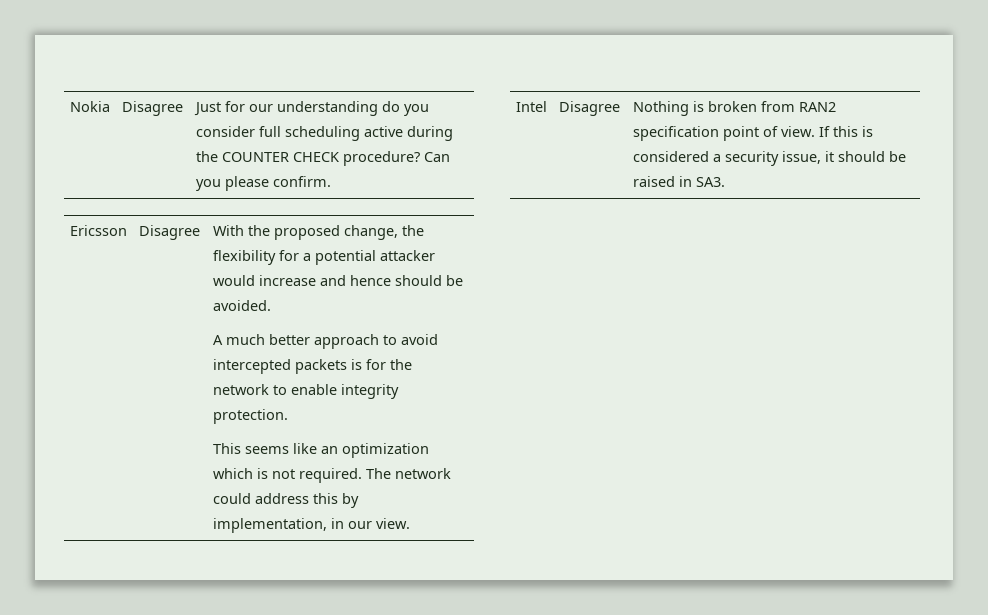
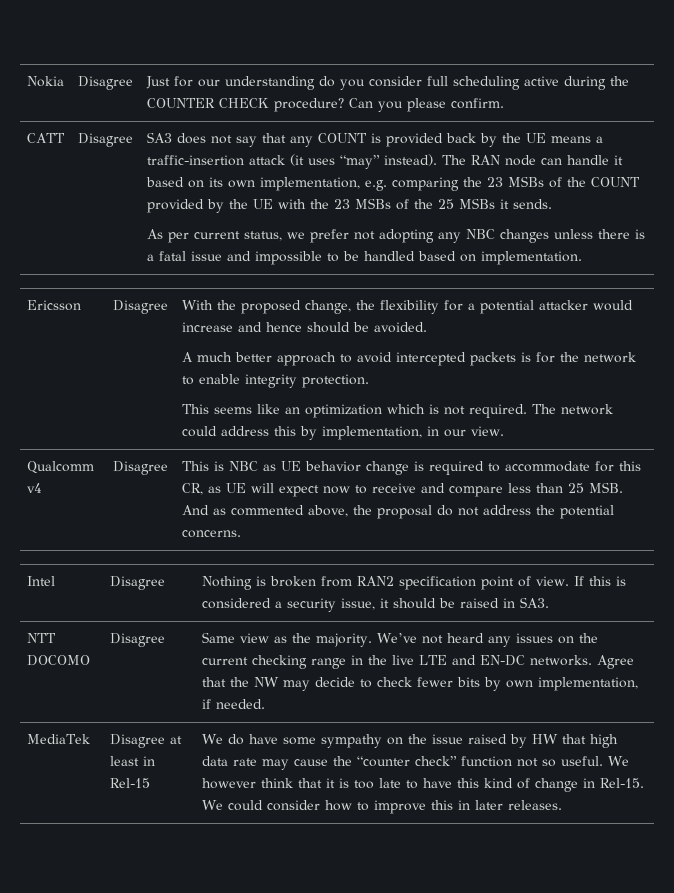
(331, 181) none -> [26,133,65,143] [77,133,133,147] [146,132,603,147] [146,154,623,169] [145,176,640,191] [146,198,552,213] [146,229,645,243] [146,251,582,265] // CATT | Disagree | SA3 does not say that any COUNT is provided back by the UE means a traffic-insertion attack (it uses “may” instead). The RAN node can handle it based on its own implementation, e.g. comparing the 23 MSBs of the COUNT provided by the UE with the 23 MSBs of the 25 MSBs it sends. // As per current status, we prefer not adopting any NBC changes unless there is a fatal issue and impossible to be handled based on implementation.
(410, 523) none -> [26,461,94,474] [26,483,42,493] [112,461,168,475] [181,461,641,475] [181,482,623,497] [181,505,614,519] [181,530,241,538] // Qualcomm v4 | Disagree | This is NBC as UE behavior change is required to accommodate for this CR, as UE will expect now to receive and compare less than 25 MSB. And as commented above, the proposal do not address the potential concerns.
(725, 182) none -> [26,633,56,643] [26,655,90,666] [109,633,165,647] [201,632,598,647] [201,655,634,669] [201,677,638,691] [201,699,265,709] [26,734,90,744] [109,734,182,748] [109,756,155,766] [109,778,150,788] [201,734,618,748] [201,756,629,770] [201,778,644,792] [201,800,562,814] // NTT DOCOMO | Disagree | Same view as the majority. We’ve not heard any issues on the current checking range in the live LTE and EN-DC networks. Agree that the NW may decide to check fewer bits by own implementation, if needed. // MediaTek | Disagree at least in Rel-15 | We do have some sympathy on the issue raised by HW that high data rate may cause the “counter check” function not so useful. We however think that it is too late to have this kind of change in Rel-15. We could consider how to improve this in later releases.

